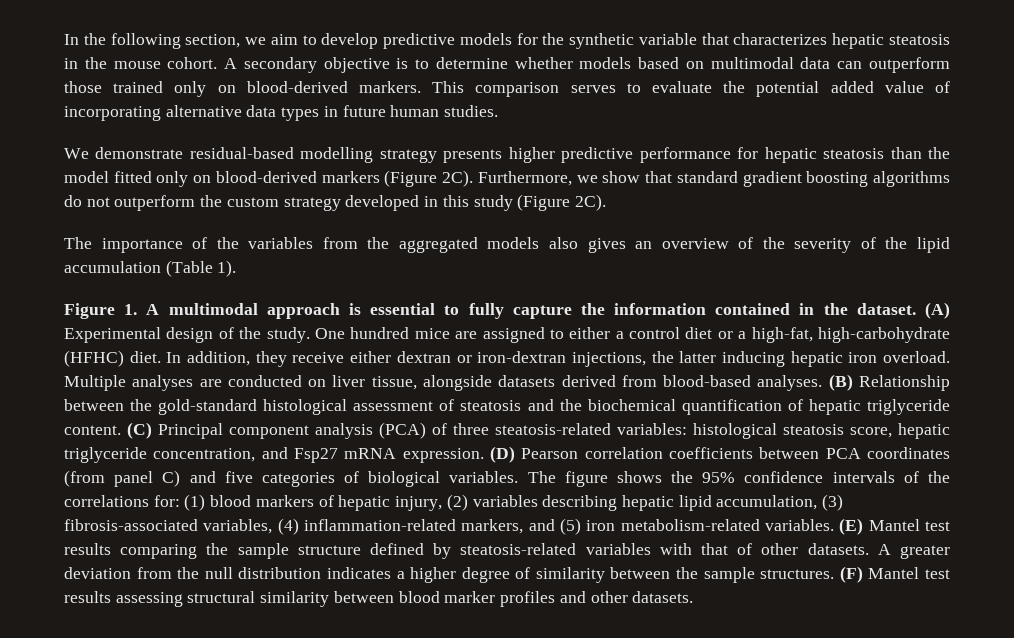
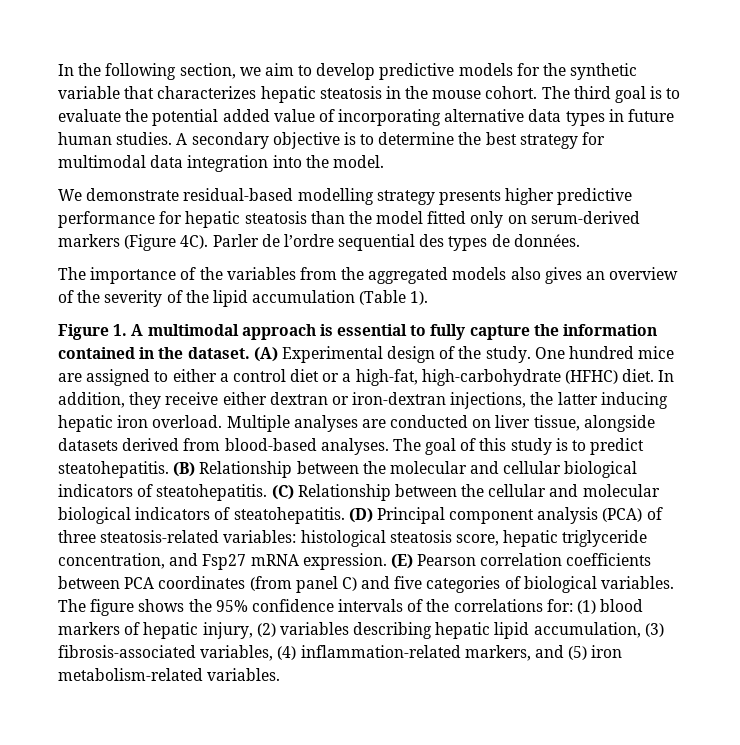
[224,57,950,73] [64,81,616,97] A secondary objective is to determine whether models based on multimodal data can outperform those trained only on blood-derived markers. This comparison serves -> [541,86,663,103] The third goal is
(499, 111) none -> [176,132,606,149] [58,155,384,172] A secondary objective is to determine the best strategy for multimodal data integration into the model.
[215,171,317,183] blood-derived -> [530,211,640,224] serum-derived
[442,170,951,187] [64,194,606,211] 2C). Furthermore, we show that standard gradient boosting algorithms do not outperform the custom strategy developed in this study (Figure 2C). -> [180,234,580,251] 4C). Parler de l’ordre sequential des types de données.
[828,374,951,391] [64,399,951,415] [64,422,152,439] (B) Relationship between the gold-standard histological assessment of steatosis and the biochemical quantification of hepatic triglyceride content. (C) -> [392,438,645,455] [58,461,638,478] [58,484,660,501] [58,507,373,524] The goal of this study is to predict steatohepatitis. (B) Relationship between the molecular and cellular biological indicators of steatohepatitis. (C) Relationship between the cellular and molecular biological indicators of steatohepatitis. (D)
[489,446,515,463] (D) -> [390,554,413,569] (E)
[839,518,951,535] [64,543,951,559] [64,566,951,583] [64,591,694,607] (E) Mantel test results comparing the sample structure defined by steatosis-related variables with that of other datasets. A greater deviation from the null distribution indicates a higher degree of similarity between the sample structures. (F) Mantel test results assessing structural similarity between blood marker profiles and other datasets. -> (281, 674) none

